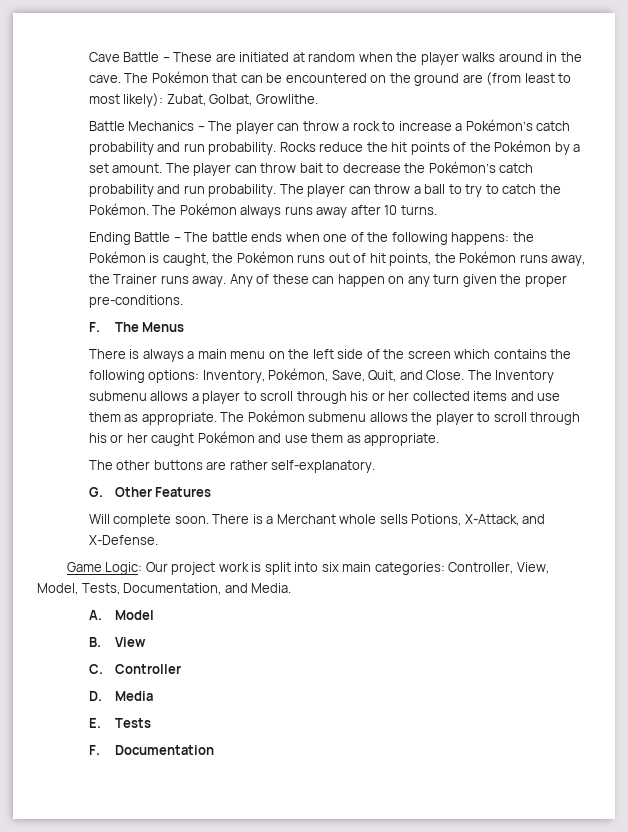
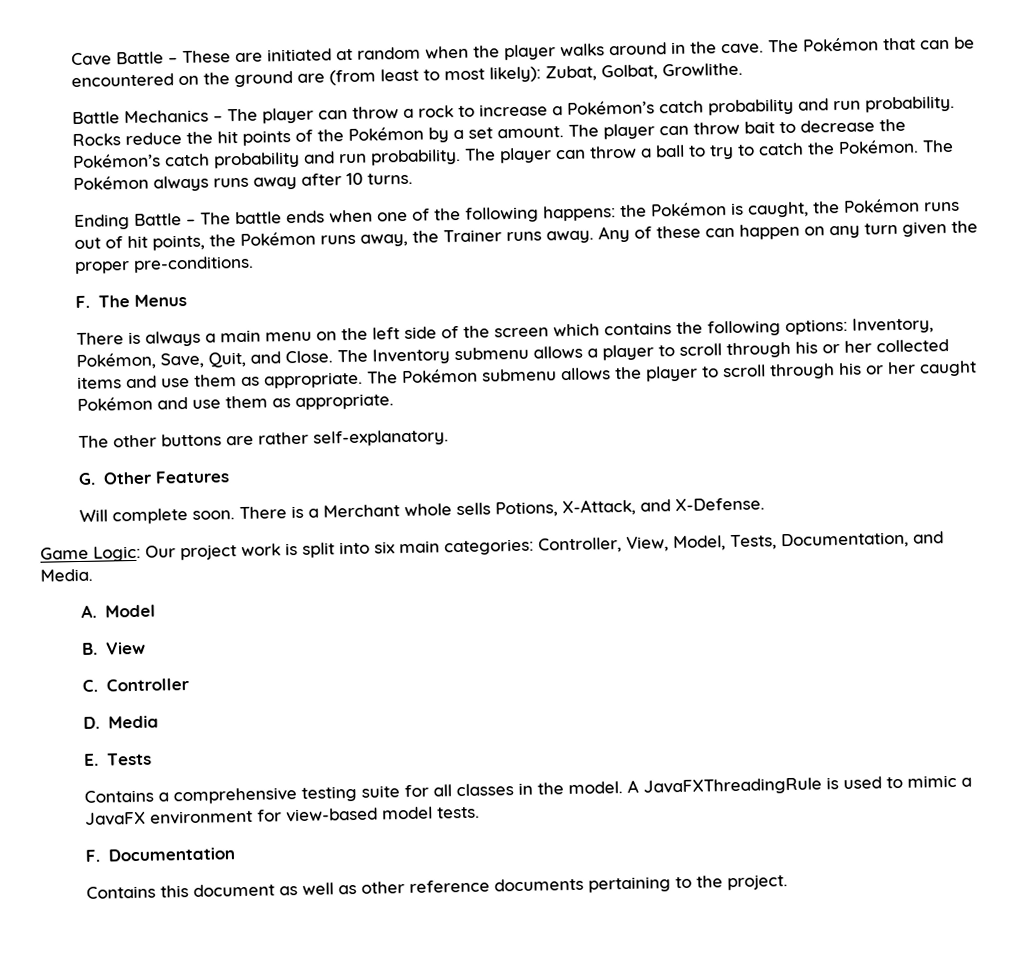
[88,745,214,755] F. Documentation -> [84,774,973,805] [85,806,481,826] [85,847,235,862] [86,874,789,899] Contains a comprehensive testing suite for all classes in the model. A JavaFXThreadingRule is used to mimic a JavaFX environment for view-based model tests. // F. Documentation // Contains this document as well as other reference documents pertaining to the project.

